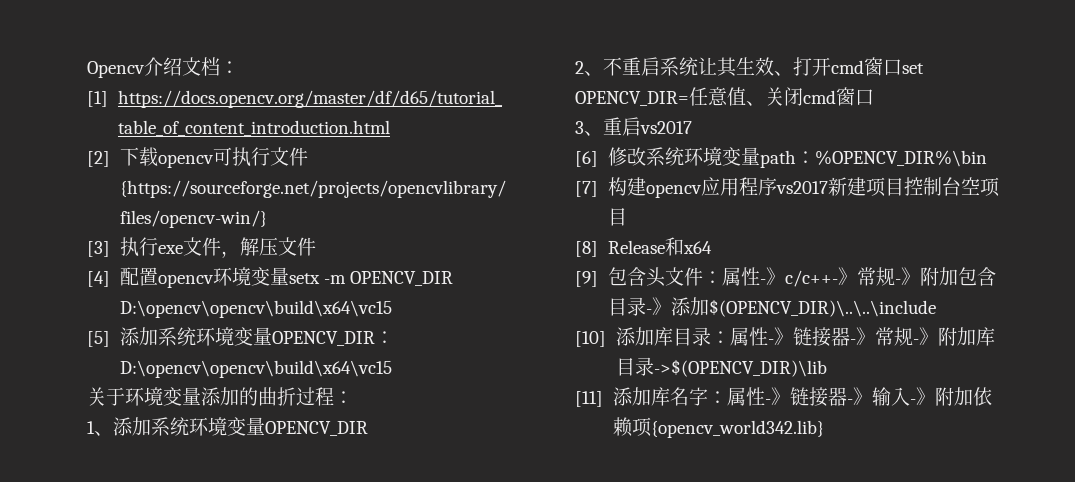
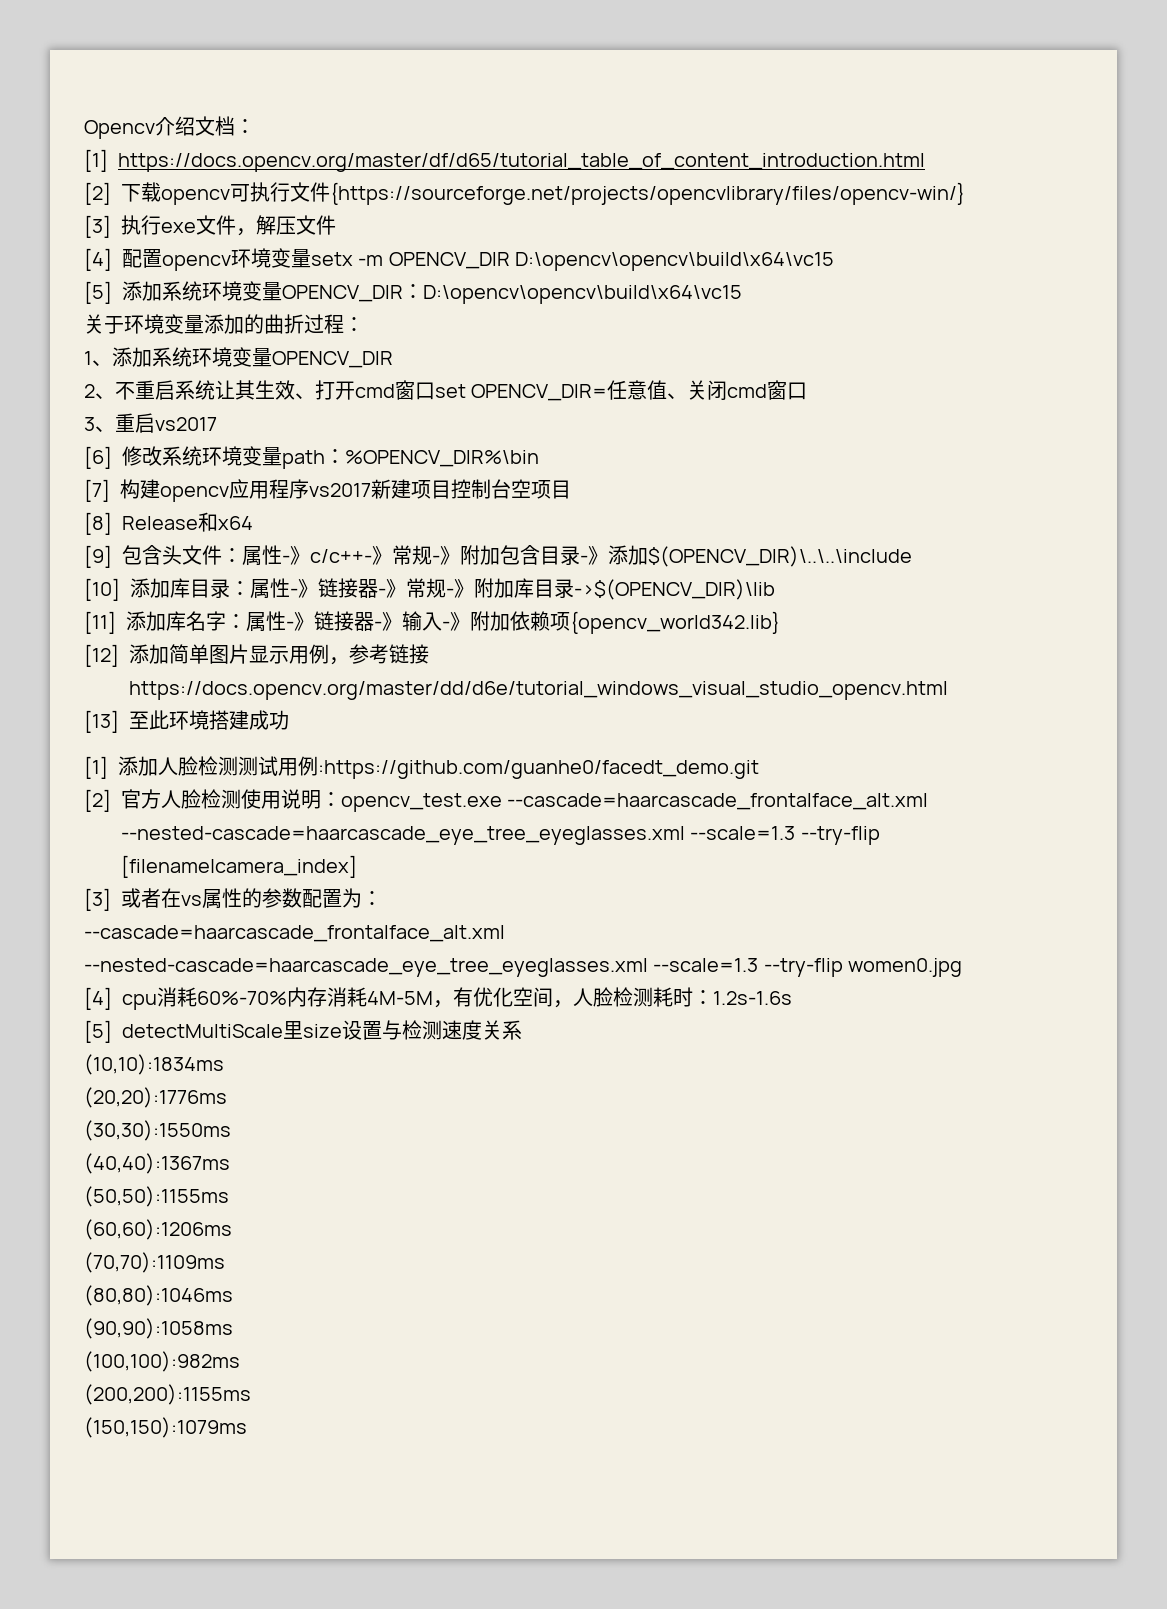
(824, 429) none -> [84,644,429,667] [129,681,948,700] [84,710,289,733] [84,756,759,779] [84,789,929,812] [121,826,880,845] [121,855,357,878] [84,888,382,911] [84,925,505,942] [84,958,963,977] [84,987,792,1010] [84,1020,522,1043] [84,1054,224,1075] [84,1087,227,1108] [84,1120,231,1141] [84,1153,230,1174] [84,1186,229,1207] [84,1219,232,1240] [84,1252,225,1273] [84,1285,233,1306] [84,1318,233,1339] [84,1351,240,1372] [84,1384,251,1405] [84,1417,247,1438] // [12]添加简单图片显示用例，参考链接https://docs.opencv.org/master/dd/d6e/tutorial_windows_visual_studio_opencv.html // [13]至此环境搭建成功 // [1]添加人脸检测测试用例:https://github.com/guanhe0/facedt_demo.git // [2]官方人脸检测使用说明：opencv_test.exe --cascade=haarcascade_frontalface_alt.xml --nested-cascade=haarcascade_eye_tree_eyeglasses.xml --scale=1.3 --try-flip [filename|camera_index] // [3]或者在vs属性的参数配置为： // --cascade=haarcascade_frontalface_alt.xml --nested-cascade=haarcascade_eye_tree_eyeglasses.xml --scale=1.3 --try-flip women0.jpg // [4] cpu消耗60%-70%内存消耗4M-5M，有优化空间，人脸检测耗时：1.2s-1.6s // [5] detectMultiScale里size设置与检测速度关系 // (10,10):1834ms // (20,20):1776ms // (30,30):1550ms // (40,40):1367ms // (50,50):1155ms // (60,60):1206ms // (70,70):1109ms // (80,80):1046ms // (90,90):1058ms // (100,100):982ms // (200,200):1155ms // (150,150):1079ms

